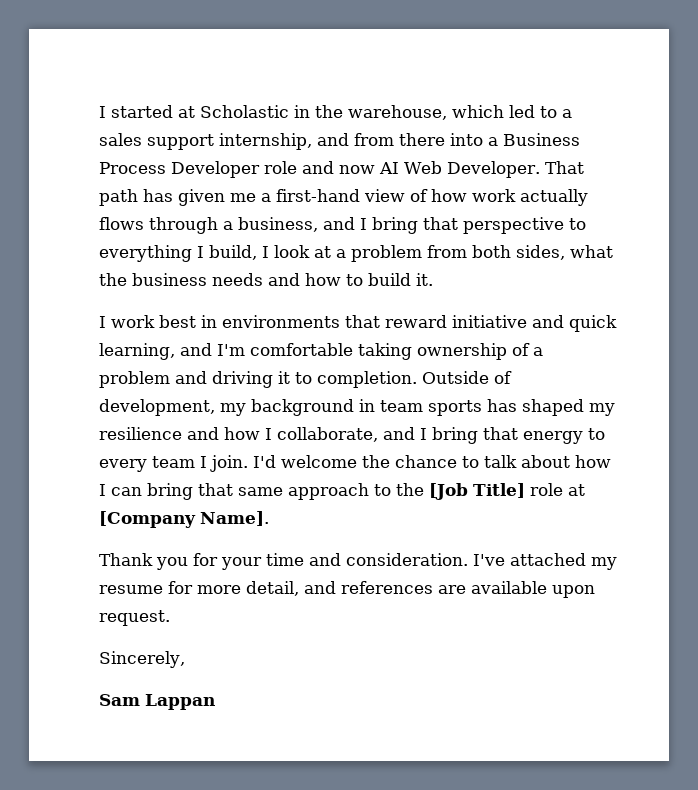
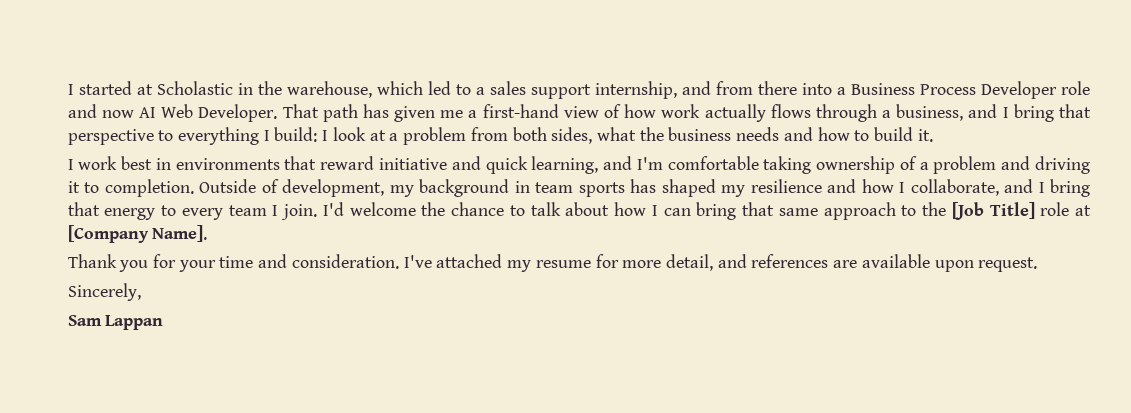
[208,245,257,260] build, -> [274,127,318,142] build:

